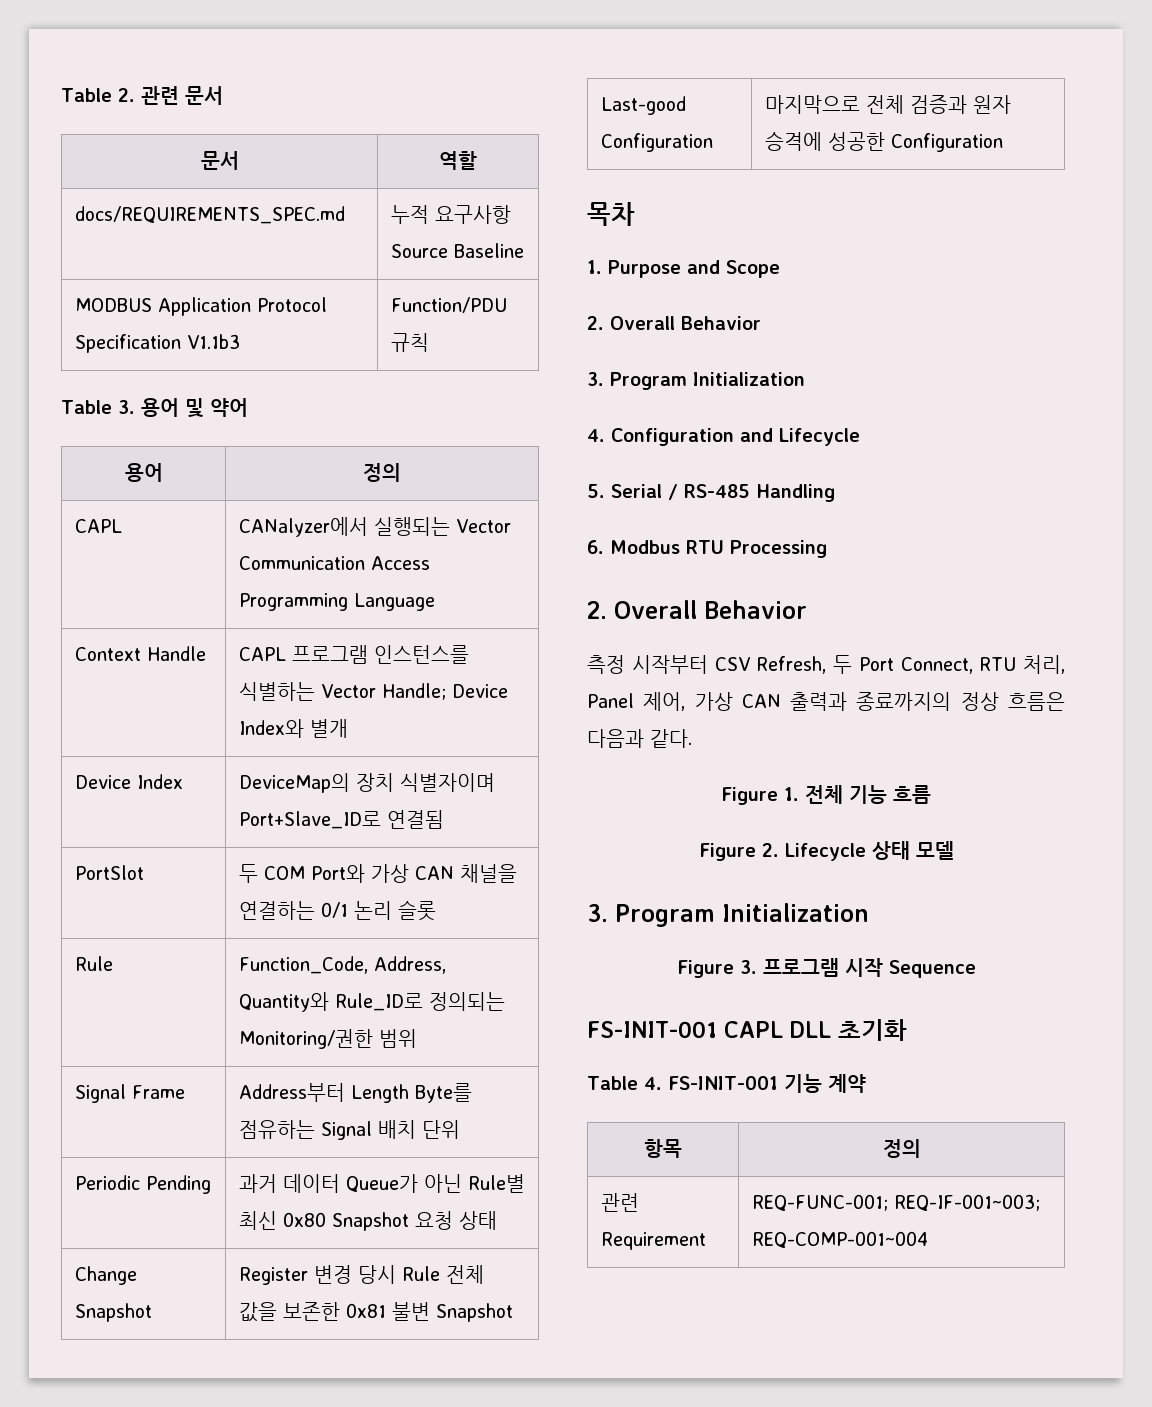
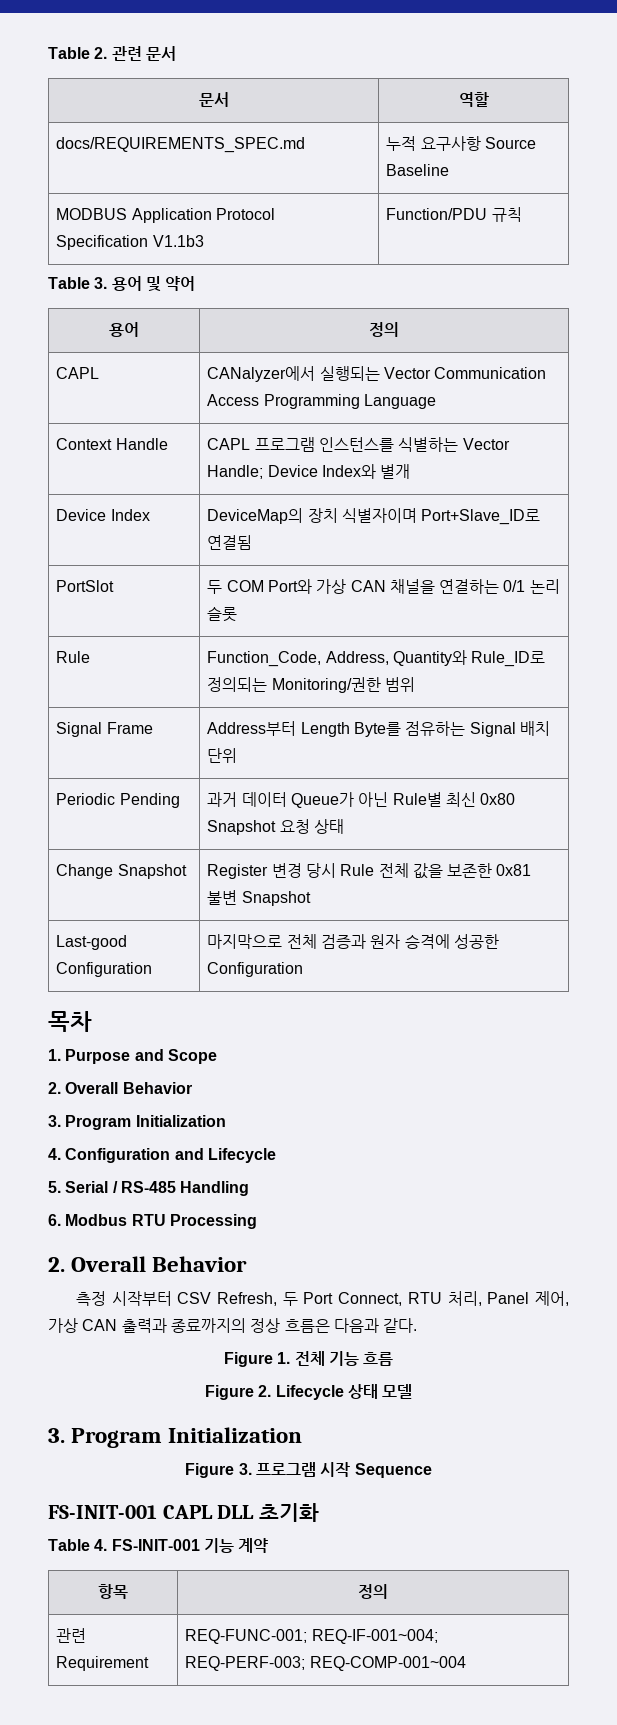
[893,1194,1040,1211] REQ-IF-001~003; -> [311,1629,438,1644] [185,1656,306,1671] REQ-IF-001~004; REQ-PERF-003;

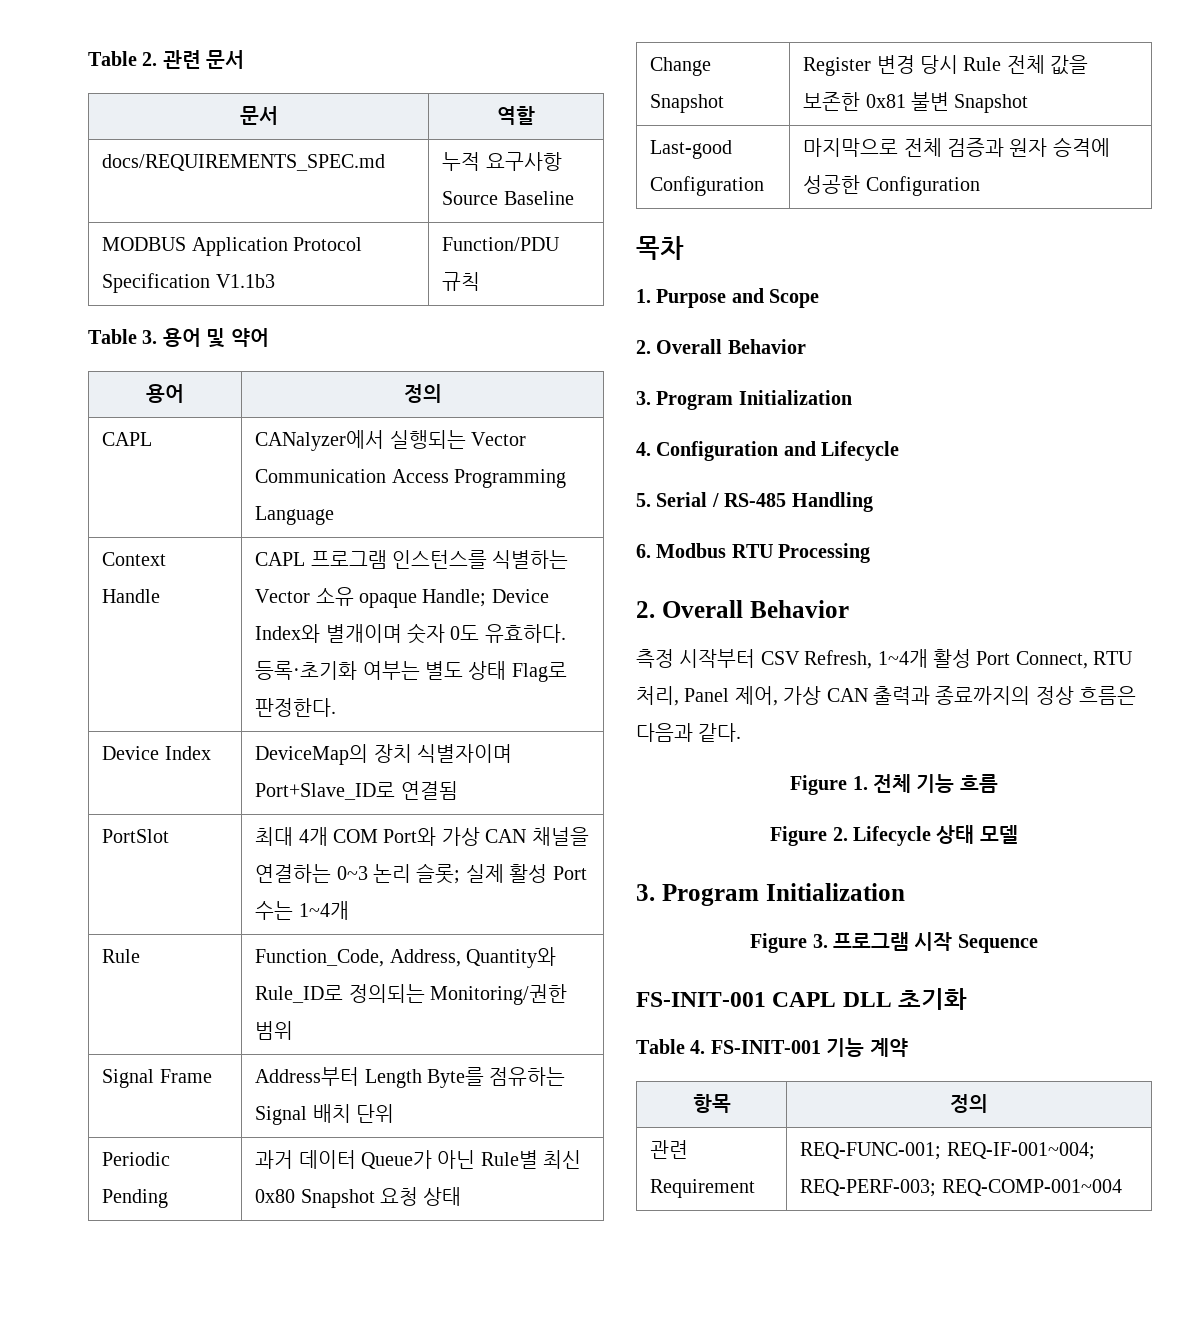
(510, 444) none -> [315,587,417,608] 소유 opaque
[380,464,411,479] 별개 -> [325,623,566,644] [255,661,567,682] [255,698,337,717] 별개이며 숫자 0도 유효하다. 등록·초기화 여부는 별도 상태 Flag로 판정한다.
[207,580,223,594] 두 -> [255,827,328,846] 최대 4개
[503,579,560,594] [207,606,238,622] 0/1 논리 슬롯 -> [336,863,587,884] [255,901,349,920] 0~3 논리 슬롯; 실제 활성 Port 수는 1~4개
[282,1292,298,1306] 두 -> [877,649,971,668] 1~4개 활성

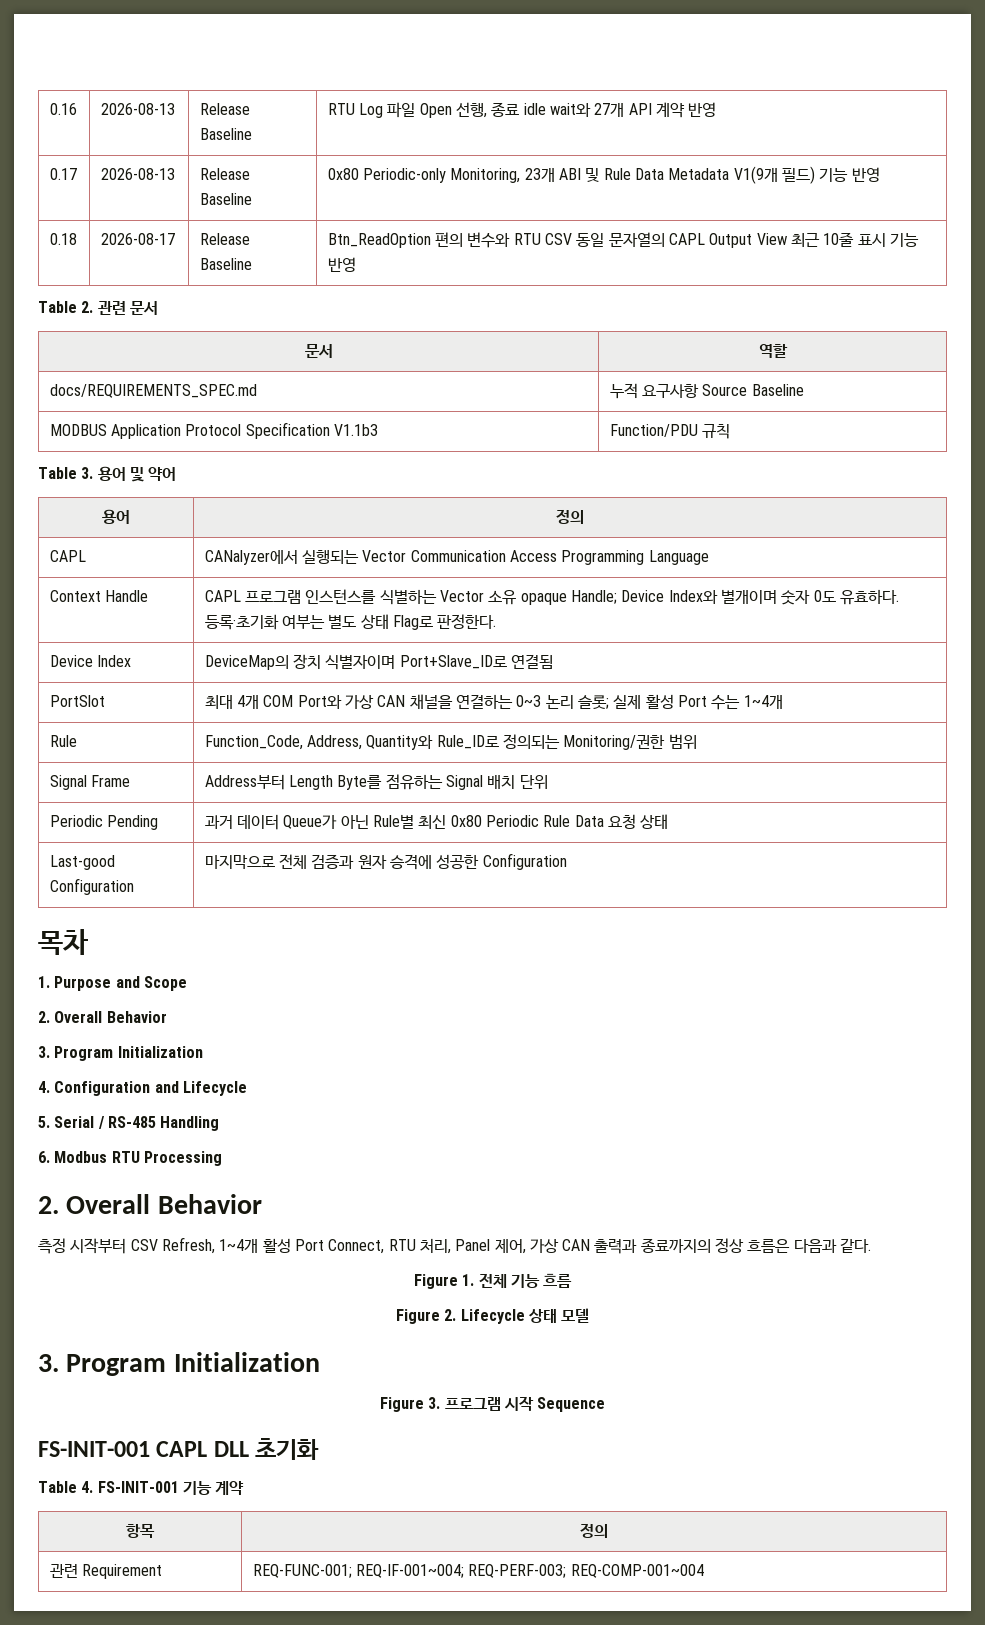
(88, 58) none -> [49,103,77,115] [100,103,175,115] [199,103,250,115] [199,128,252,140] [327,102,717,118] [49,168,77,180] [100,168,175,180] [199,168,250,180] [199,193,252,205] [327,166,880,184] [49,233,77,245] [100,233,175,245] [199,233,250,245] [199,258,252,270] [327,232,919,248] [327,257,356,272] 0.16 | 2026-08-13 | Release Baseline | RTU Log 파일 Open 선행, 종료 idle wait와 27개 API 계약 반영 // 0.17 | 2026-08-13 | Release Baseline | 0x80 Periodic-only Monitoring, 23개 ABI 및 Rule Data Metadata V1(9개 필드) 기능 반영 // 0.18 | 2026-08-17 | Release Baseline | Btn_ReadOption 편의 변수와 RTU CSV 동일 문자열의 CAPL Output View 최근 10줄 표시 기능 반영 //
[300,1189,375,1208] Snapshot -> [486,815,604,827] Periodic Rule Data
[650,57,712,76] [650,94,725,113] [803,55,1089,76] [803,92,1029,113] // Change Snapshot | Register 변경 당시 Rule 전체 값을 보존한 0x81 불변 Snapshot -> (669, 821) none

